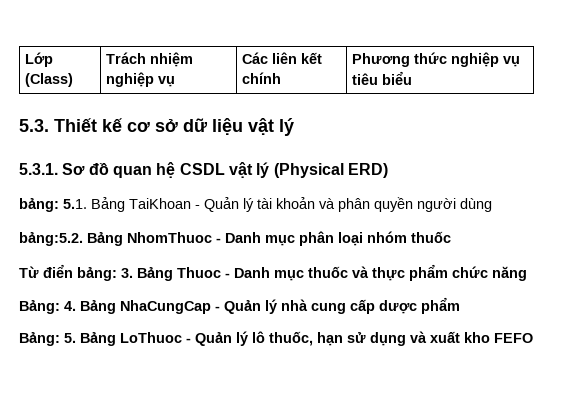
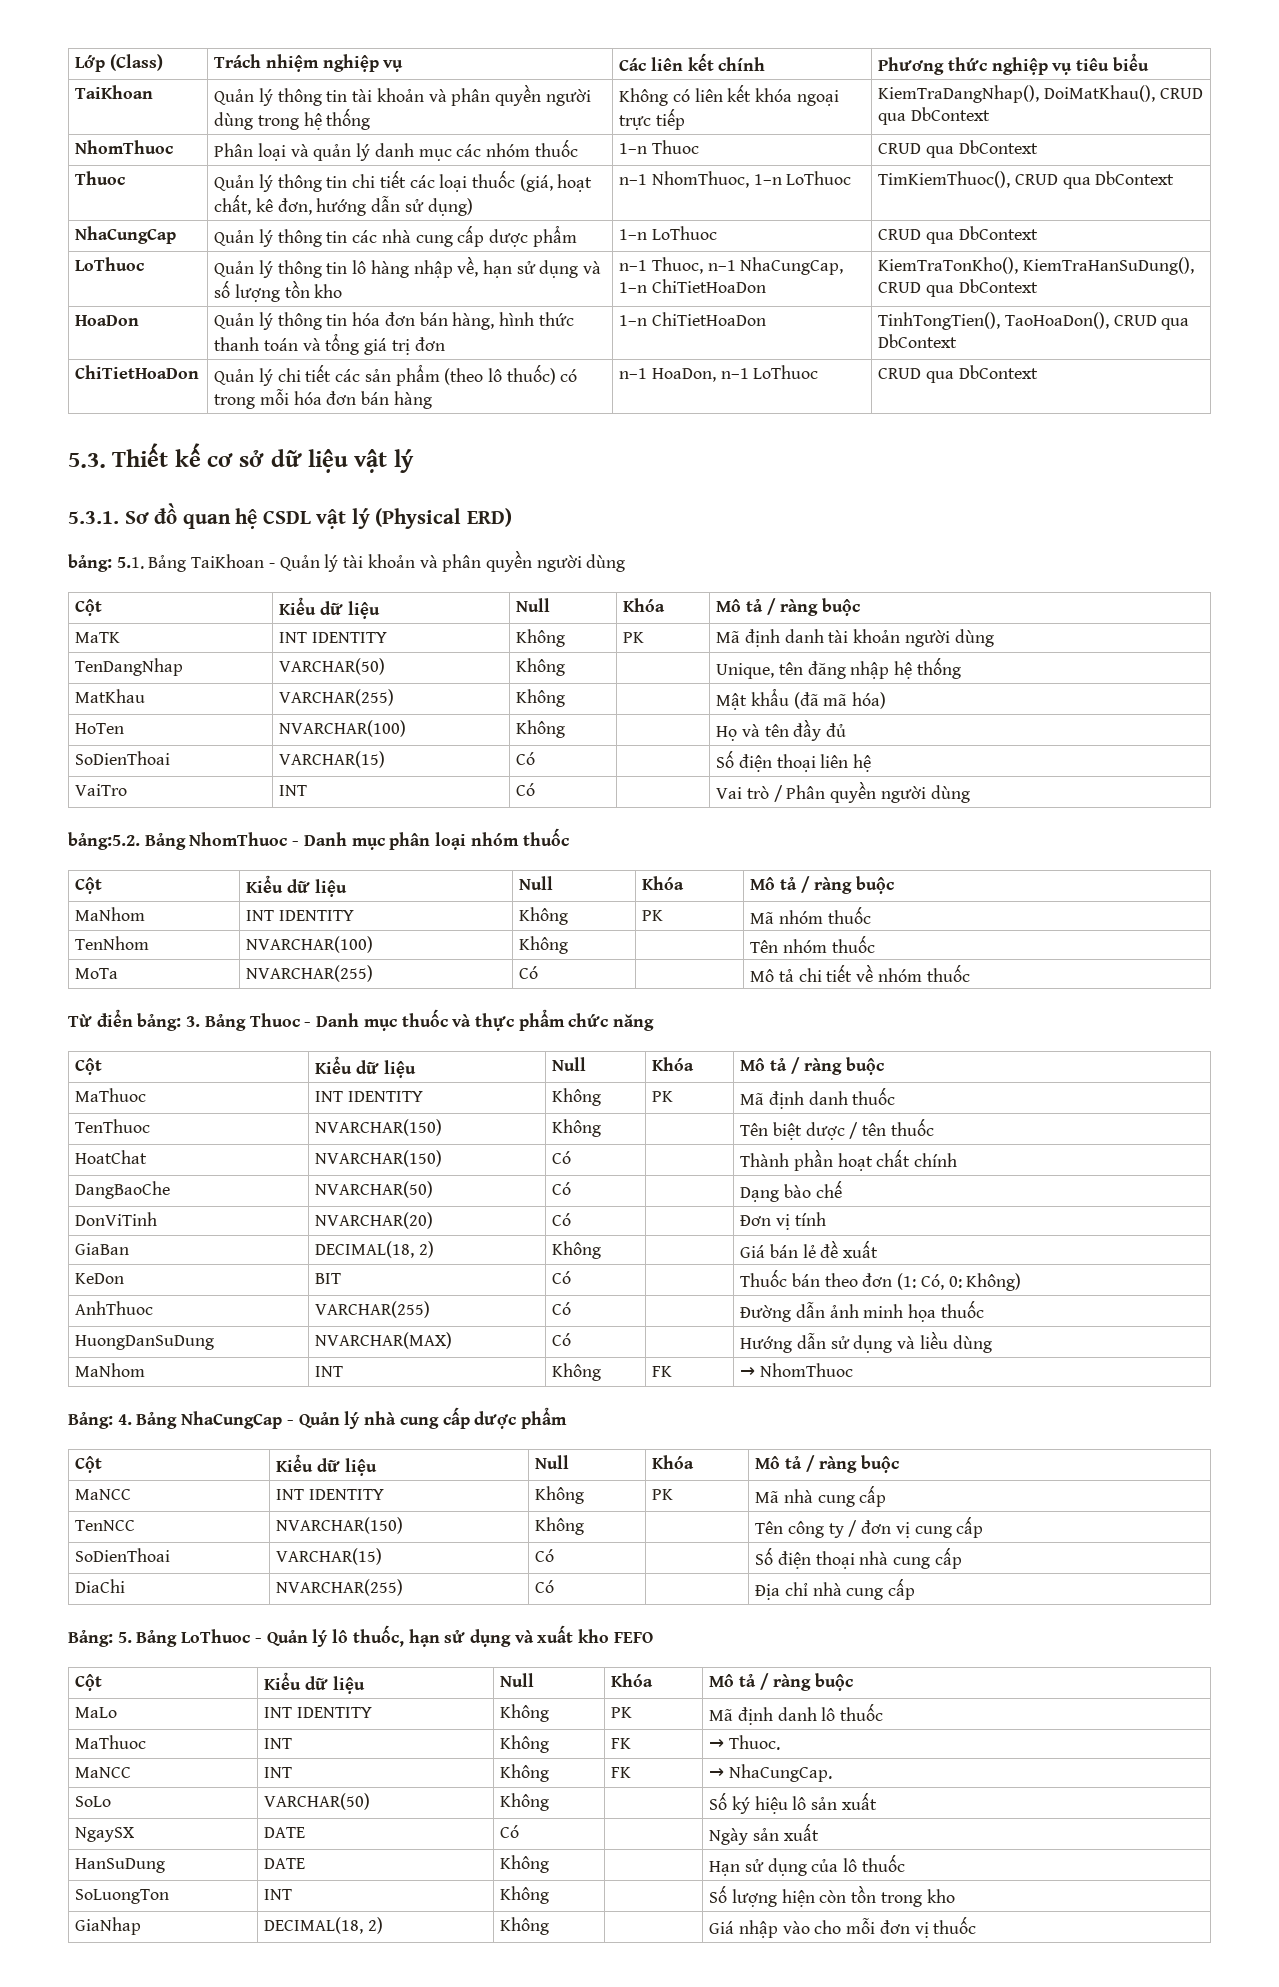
(412, 78) none -> [75,85,154,99] [214,84,591,106] [214,108,371,130] [619,84,839,106] [619,108,685,130] [878,85,1203,103] [878,107,990,125] [75,140,174,154] [214,139,578,161] [619,140,699,154] [878,140,1038,158] [75,171,126,185] [214,170,593,192] [214,194,473,216] [619,171,852,188] [878,171,1175,189] [75,226,177,244] [214,225,577,247] [619,226,717,240] [878,226,1038,244] [75,257,145,271] [214,256,602,278] [214,280,343,302] [619,257,844,275] [619,279,766,293] [878,257,1194,275] [878,279,1038,297] [75,315,140,326] [214,312,574,330] [214,333,445,355] [619,312,766,326] [878,312,1190,330] [878,334,958,348] [75,365,200,379] [214,364,578,386] [214,388,432,409] [619,365,819,382] [878,365,1038,383] // TaiKhoan | Quản lý thông tin tài khoản và phân quyền người dùng trong hệ thống | Không có liên kết khóa ngoại trực tiếp | KiemTraDangNhap(), DoiMatKhau(), CRUD qua DbContext // NhomThuoc | Phân loại và quản lý danh mục các nhóm thuốc | 1–n Thuoc | CRUD qua DbContext // Thuoc | Quản lý thông tin chi tiết các loại thuốc (giá, hoạt chất, kê đơn, hướng dẫn sử dụng) | n–1 NhomThuoc, 1–n LoThuoc | TimKiemThuoc(), CRUD qua DbContext // NhaCungCap | Quản lý thông tin các nhà cung cấp dược phẩm | 1–n LoThuoc | CRUD qua DbContext // LoThuoc | Quản lý thông tin lô hàng nhập về, hạn sử dụng và số lượng tồn kho | n–1 Thuoc, n–1 NhaCungCap, 1–n ChiTietHoaDon | KiemTraTonKho(), KiemTraHanSuDung(), CRUD qua DbContext // HoaDon | Quản lý thông tin hóa đơn bán hàng, hình thức thanh toán và tổng giá trị đơn | 1–n ChiTietHoaDon | TinhTongTien(), TaoHoaDon(), CRUD qua DbContext // ChiTietHoaDon | Quản lý chi tiết các sản phẩm (theo lô thuốc) có trong mỗi hóa đơn bán hàng | n–1 HoaDon, n–1 LoThuoc | CRUD qua DbContext
(492, 205) none -> [75,599,103,616] [279,597,380,619] [516,598,551,612] [623,598,666,612] [716,598,861,616] [75,632,121,643] [279,632,387,643] [516,629,566,647] [623,632,645,643] [716,629,994,647] [75,658,184,676] [279,658,386,675] [516,658,566,676] [716,657,961,679] [75,689,146,703] [279,689,395,706] [516,689,566,707] [716,688,887,710] [75,723,125,734] [279,720,407,737] [516,720,566,738] [716,719,847,741] [75,751,171,765] [279,751,386,768] [516,752,536,765] [716,750,872,772] [75,784,128,796] [279,785,308,796] [516,783,536,796] [716,781,970,803] // Cột | Kiểu dữ liệu | Null | Khóa | Mô tả / ràng buộc // MaTK | INT IDENTITY | Không | PK | Mã định danh tài khoản người dùng // TenDangNhap | VARCHAR(50) | Không | | Unique, tên đăng nhập hệ thống // MatKhau | VARCHAR(255) | Không | | Mật khẩu (đã mã hóa) // HoTen | NVARCHAR(100) | Không | | Họ và tên đầy đủ // SoDienThoai | VARCHAR(15) | Có | | Số điện thoại liên hệ // VaiTro | INT | Có | | Vai trò / Phân quyền người dùng
(451, 237) none -> [75,877,103,894] [246,875,347,897] [519,876,554,890] [642,876,685,890] [750,876,895,894] [75,907,146,921] [246,910,354,921] [519,907,569,925] [642,910,664,921] [750,906,871,924] [75,936,150,950] [246,936,374,953] [519,936,569,954] [750,935,875,953] [75,968,119,979] [246,965,374,982] [519,966,539,979] [750,964,970,982] // Cột | Kiểu dữ liệu | Null | Khóa | Mô tả / ràng buộc // MaNhom | INT IDENTITY | Không | PK | Mã nhóm thuốc // TenNhom | NVARCHAR(100) | Không | | Tên nhóm thuốc // MoTa | NVARCHAR(255) | Có | | Mô tả chi tiết về nhóm thuốc
(527, 273) none -> [75,1058,103,1075] [315,1056,416,1078] [552,1057,587,1071] [652,1057,695,1071] [740,1057,885,1075] [75,1088,147,1102] [315,1091,423,1102] [552,1088,602,1106] [652,1091,674,1102] [740,1087,896,1109] [75,1119,151,1133] [315,1119,443,1136] [552,1119,602,1137] [740,1118,934,1140] [75,1150,148,1164] [315,1150,443,1167] [552,1151,572,1164] [740,1149,958,1171] [75,1181,171,1199] [315,1181,434,1198] [552,1182,572,1195] [740,1180,842,1202] [75,1212,158,1226] [315,1212,434,1229] [552,1213,572,1226] [740,1212,826,1230] [75,1243,130,1255] [315,1241,434,1258] [552,1241,602,1259] [740,1240,879,1258] [75,1273,125,1284] [315,1273,342,1284] [552,1271,572,1284] [740,1269,1022,1291] [75,1301,154,1315] [315,1301,431,1318] [552,1302,572,1315] [740,1300,984,1322] [75,1335,215,1350] [315,1332,453,1349] [552,1333,572,1346] [740,1331,992,1353] [75,1363,146,1377] [315,1366,344,1377] [552,1363,602,1381] [652,1366,673,1377] [740,1363,853,1377] // Cột | Kiểu dữ liệu | Null | Khóa | Mô tả / ràng buộc // MaThuoc | INT IDENTITY | Không | PK | Mã định danh thuốc // TenThuoc | NVARCHAR(150) | Không | | Tên biệt dược / tên thuốc // HoatChat | NVARCHAR(150) | Có | | Thành phần hoạt chất chính // DangBaoChe | NVARCHAR(50) | Có | | Dạng bào chế // DonViTinh | NVARCHAR(20) | Có | | Đơn vị tính // GiaBan | DECIMAL(18, 2) | Không | | Giá bán lẻ đề xuất // KeDon | BIT | Có | | Thuốc bán theo đơn (1: Có, 0: Không) // AnhThuoc | VARCHAR(255) | Có | | Đường dẫn ảnh minh họa thuốc // HuongDanSuDung | NVARCHAR(MAX) | Có | | Hướng dẫn sử dụng và liều dùng // MaNhom | INT | Không | FK | → NhomThuoc
(460, 305) none -> [75,1456,103,1473] [276,1454,377,1476] [535,1455,570,1469] [652,1455,695,1469] [755,1455,900,1473] [75,1489,132,1500] [276,1489,384,1500] [535,1486,585,1504] [652,1489,674,1500] [755,1485,887,1507] [75,1520,136,1531] [276,1517,404,1534] [535,1517,585,1535] [755,1516,984,1538] [75,1548,171,1562] [276,1548,383,1565] [535,1549,555,1562] [755,1547,962,1569] [75,1579,126,1593] [276,1579,404,1596] [535,1580,555,1593] [755,1578,916,1600] // Cột | Kiểu dữ liệu | Null | Khóa | Mô tả / ràng buộc // MaNCC | INT IDENTITY | Không | PK | Mã nhà cung cấp // TenNCC | NVARCHAR(150) | Không | | Tên công ty / đơn vị cung cấp // SoDienThoai | VARCHAR(15) | Có | | Số điện thoại nhà cung cấp // DiaChi | NVARCHAR(255) | Có | | Địa chỉ nhà cung cấp
(533, 338) none -> [75,1674,103,1691] [264,1672,365,1694] [500,1673,535,1687] [611,1673,654,1687] [709,1673,854,1691] [75,1707,118,1718] [264,1707,372,1718] [500,1704,550,1722] [611,1707,633,1718] [709,1703,884,1725] [75,1735,147,1749] [264,1738,293,1749] [500,1735,550,1753] [611,1738,632,1749] [709,1735,780,1750] [75,1767,132,1778] [264,1767,293,1778] [500,1764,550,1782] [611,1767,632,1778] [709,1764,832,1782] [75,1796,112,1807] [264,1793,371,1810] [500,1793,550,1811] [709,1792,877,1814] [75,1827,135,1842] [264,1827,306,1838] [500,1825,520,1838] [709,1823,819,1845] [75,1858,166,1873] [264,1858,306,1869] [500,1855,550,1873] [709,1854,905,1876] [75,1889,170,1904] [264,1889,293,1900] [500,1886,550,1904] [709,1885,955,1907] [75,1917,142,1935] [264,1917,383,1934] [500,1917,550,1935] [709,1916,977,1938] // Cột | Kiểu dữ liệu | Null | Khóa | Mô tả / ràng buộc // MaLo | INT IDENTITY | Không | PK | Mã định danh lô thuốc // MaThuoc | INT | Không | FK | → Thuoc. // MaNCC | INT | Không | FK | → NhaCungCap. // SoLo | VARCHAR(50) | Không | | Số ký hiệu lô sản xuất // NgaySX | DATE | Có | | Ngày sản xuất // HanSuDung | DATE | Không | | Hạn sử dụng của lô thuốc // SoLuongTon | INT | Không | | Số lượng hiện còn tồn trong kho // GiaNhap | DECIMAL(18, 2) | Không | | Giá nhập vào cho mỗi đơn vị thuốc

